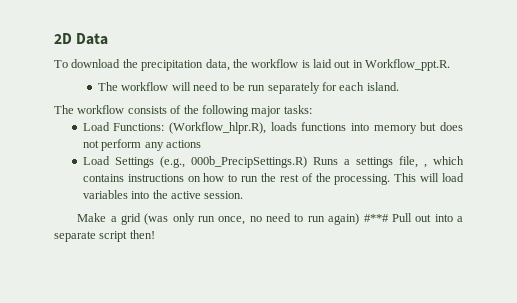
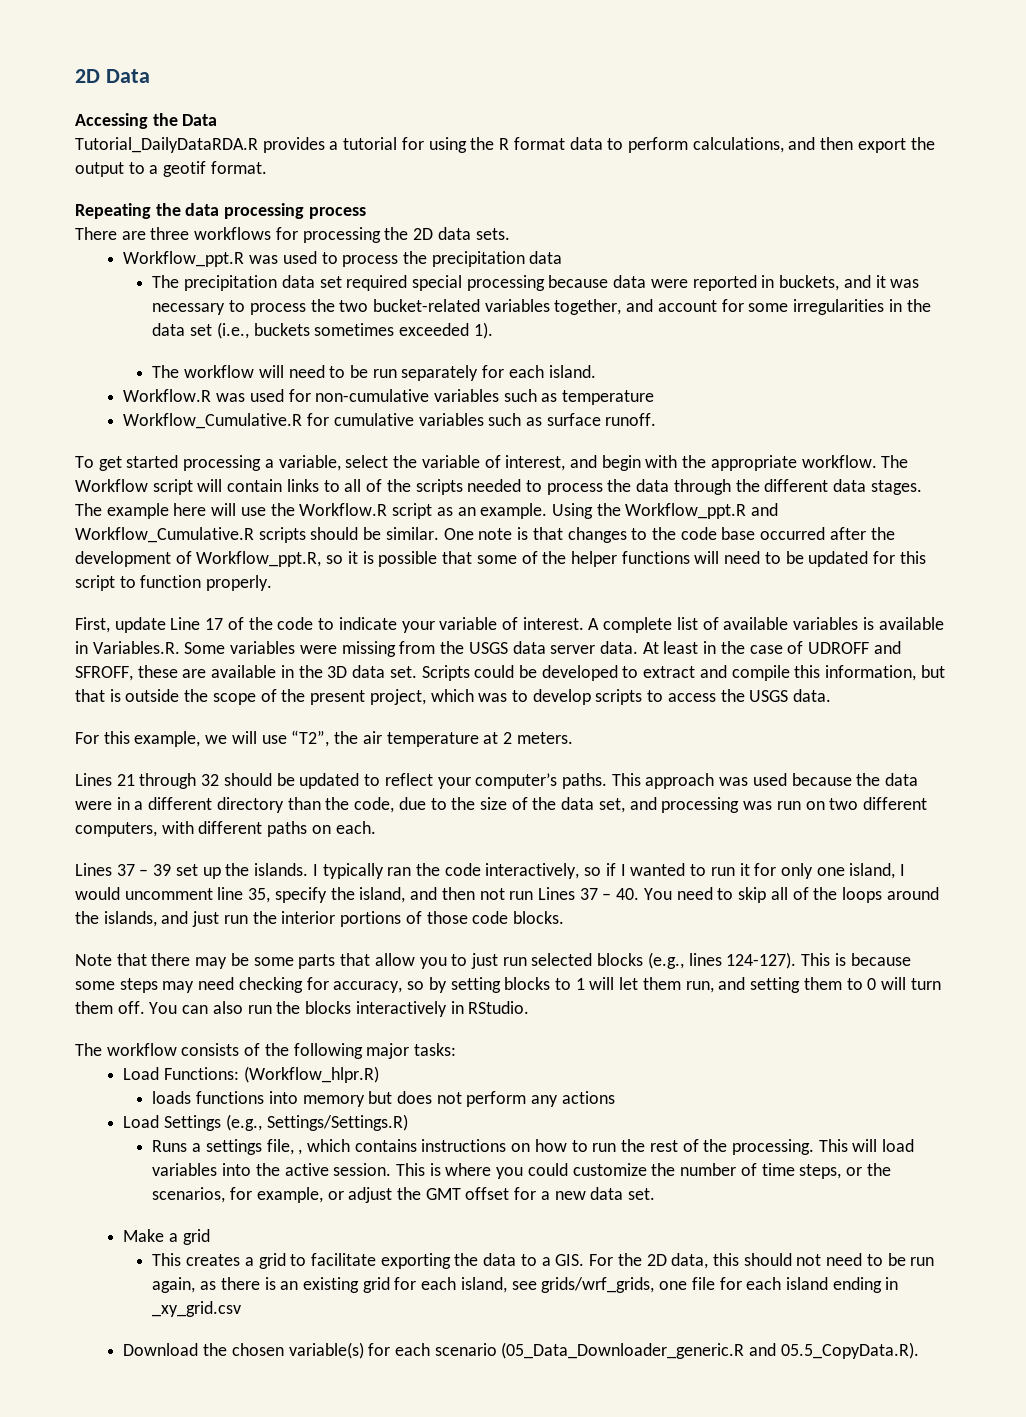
[54,59,451,71] To download the precipitation data, the workflow is laid out in Workflow_ppt.R. -> [75,113,218,129] [75,137,935,153] [75,161,267,177] [75,203,366,219] [75,227,510,243] [123,251,563,267] [152,275,920,291] [152,299,931,315] [152,322,493,339] Accessing the Data // Tutorial_DailyDataRDA.R provides a tutorial for using the R format data to perform calculations, and then export the output to a geotif format. // Repeating the data processing process // There are three workflows for processing the 2D data sets. // Workflow_ppt.R was used to process the precipitation data // The precipitation data set required special processing because data were reported in buckets, and it was necessary to process the two bucket-related variables together, and account for some irregularities in the data set (i.e., buckets sometimes exceeded 1).
(399, 86) none -> [123,389,655,405] [123,413,657,429] [75,455,909,471] [75,479,922,495] [75,503,779,519] [75,527,895,543] [75,551,926,567] [75,575,273,591] [75,617,944,633] [75,641,901,657] [75,665,945,681] [75,689,832,705] [75,730,573,747] [75,773,919,789] [75,797,927,813] [75,821,376,837] [75,863,906,879] [75,887,939,903] [75,911,564,927] [75,952,911,969] [75,977,941,993] [75,1001,530,1017] // Workflow.R was used for non-cumulative variables such as temperature // Workflow_Cumulative.R for cumulative variables such as surface runoff. // To get started processing a variable, select the variable of interest, and begin with the appropriate workflow. The Workflow script will contain links to all of the scripts needed to process the data through the different data stages. The example here will use the Workflow.R script as an example. Using the Workflow_ppt.R and Workflow_Cumulative.R scripts should be similar. One note is that changes to the code base occurred after the development of Workflow_ppt.R, so it is possible that some of the helper functions will need to be updated for this script to function properly. // First, update Line 17 of the code to indicate your variable of interest. A complete list of available variables is available in Variables.R. Some variables were missing from the USGS data server data. At least in the case of UDROFF and SFROFF, these are available in the 3D data set. Scripts could be developed to extract and compile this information, but that is outside the scope of the present project, which was to develop scripts to access the USGS data. // For this example, we will use “T2”, the air temperature at 2 meters. // Lines 21 through 32 should be updated to reflect your computer’s paths. This approach was used because the data were in a different directory than the code, due to the size of the data set, and processing was run on two different computers, with different paths on each. // Lines 37 – 39 set up the islands. I typically ran the code interactively, so if I wanted to run it for only one island, I would uncomment line 35, specify the island, and then not run Lines 37 – 40. You need to skip all of the loops around the islands, and just run the interior portions of those code blocks. // Note that there may be some parts that allow you to just run selected blocks (e.g., lines 124-127). This is because some steps may need checking for accuracy, so by setting blocks to 1 will let them run, and setting them to 0 will turn them off. You can also run the blocks interactively in RStudio.
[169,122,267,134] (Workflow_hlpr.R), -> [243,1066,379,1083] (Workflow_hlpr.R) //
[190,156,307,168] 000b_PrecipSettings.R) -> [266,1114,408,1131] Settings/Settings.R) //
[77,213,463,225] [54,230,155,242] // Make a grid (was only run once, no need to run again) #**# Pull out into a separate script then! -> [396,1163,891,1179] [152,1187,656,1203] [123,1229,210,1245] [152,1253,935,1269] [152,1277,899,1293] [152,1301,242,1317] [123,1342,919,1359] This is where you could customize the number of time steps, or the scenarios, for example, or adjust the GMT offset for a new data set. // Make a grid // This creates a grid to facilitate exporting the data to a GIS. For the 2D data, this should not need to be run again, as there is an existing grid for each island, see grids/wrf_grids, one file for each island ending in _xy_grid.csv // Download the chosen variable(s) for each scenario (05_Data_Downloader_generic.R and 05.5_CopyData.R).

